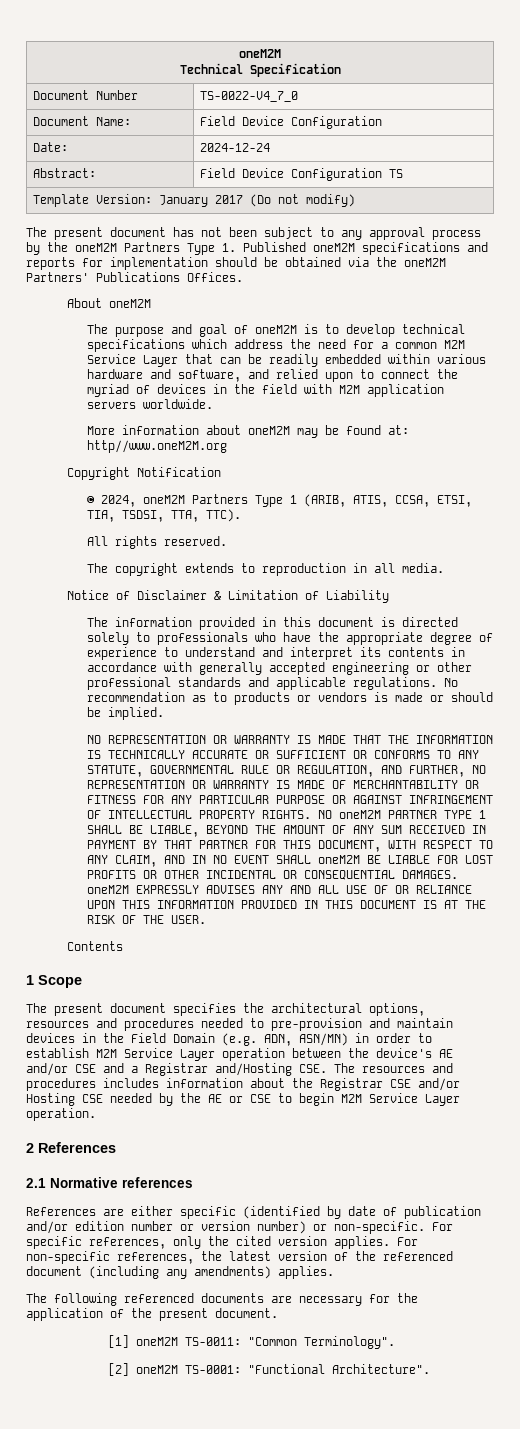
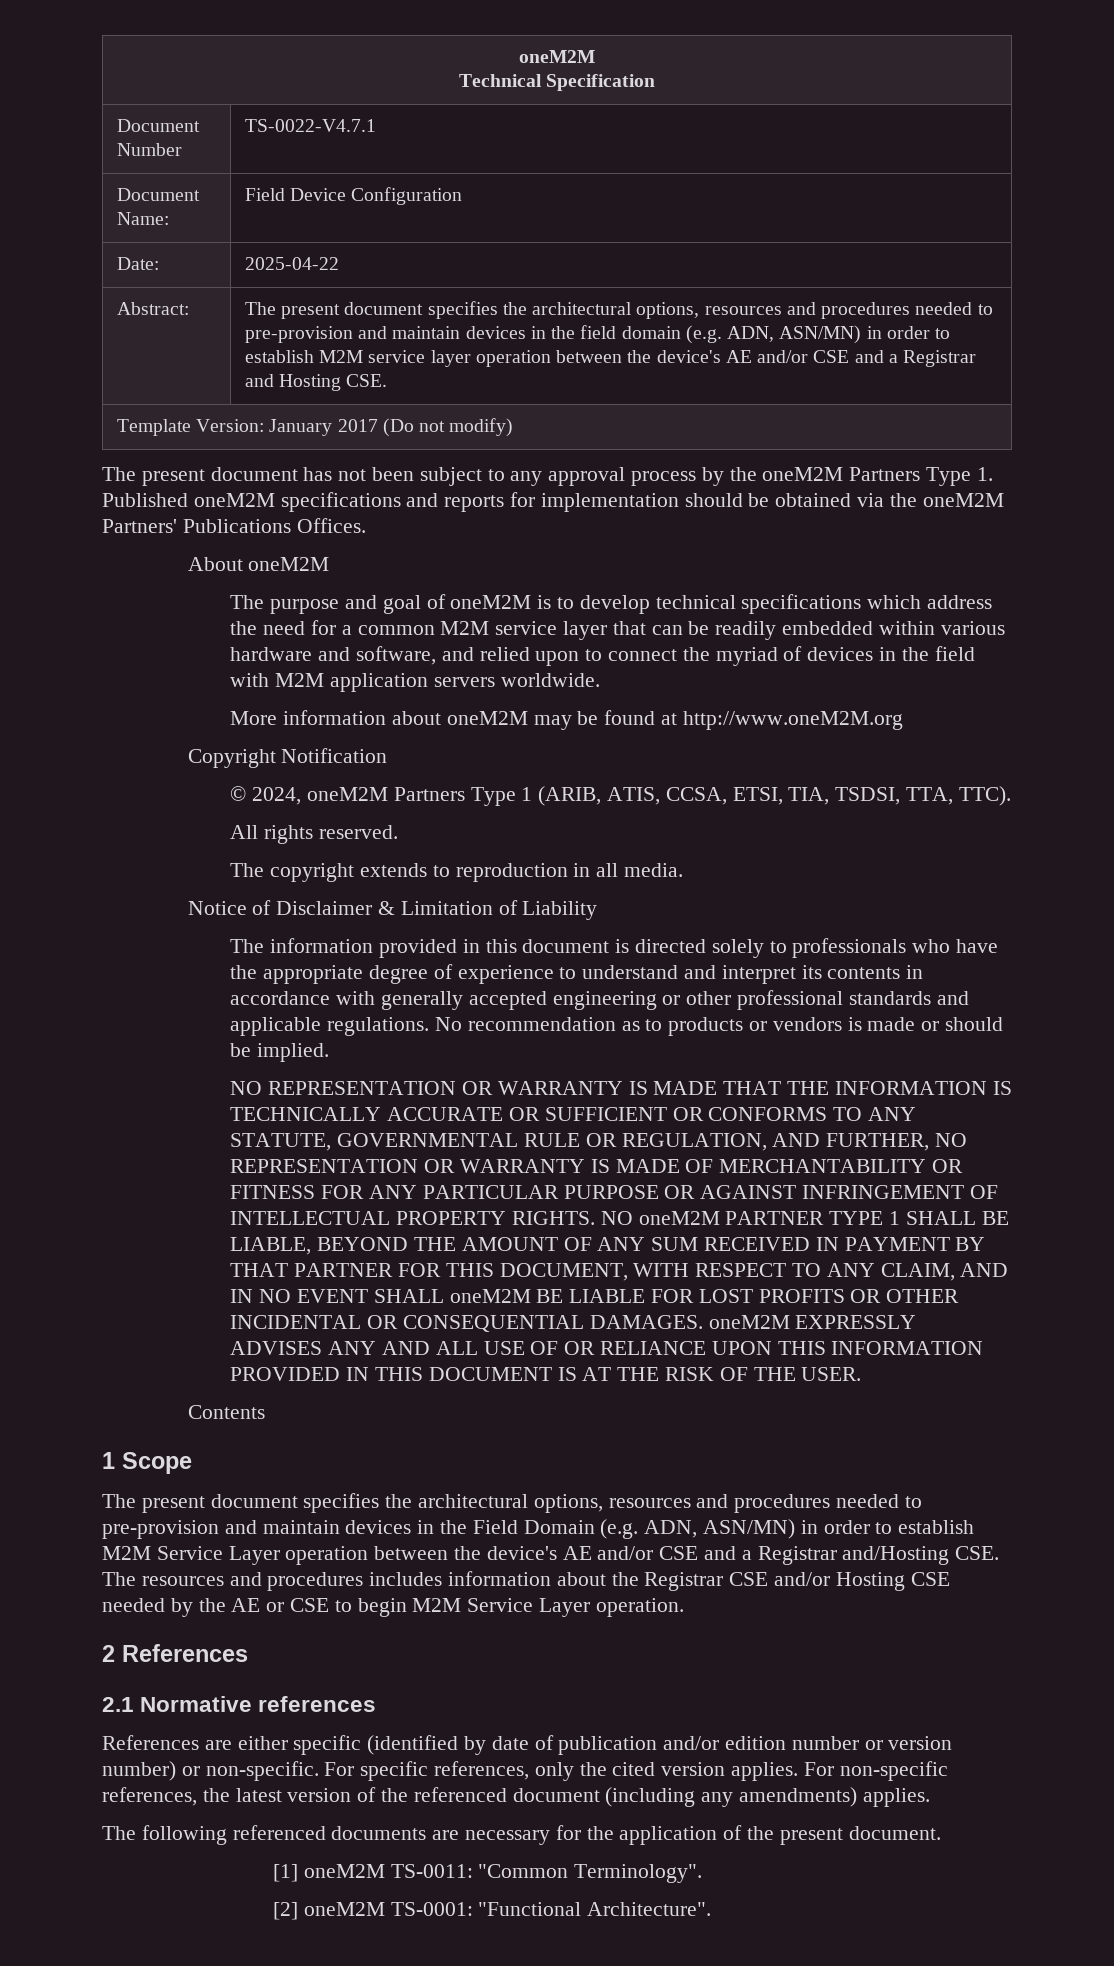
[199,91,298,102] TS-0022-V4_7_0 -> [244,119,376,132] TS-0022-V4.7.1
[199,143,270,152] 2024-12-24 -> [244,257,339,270] 2025-04-22
[199,168,403,181] Field Device Configuration TS -> [244,301,993,319] [244,325,951,344] [244,350,977,367] [244,374,388,391] The present document specifies the architectural options, resources and procedures needed to pre-provision and maintain devices in the field domain (e.g. ADN, ASN/MN) in order to establish M2M service layer operation between the device's AE and/or CSE and a Registrar and Hosting CSE.
[87,354,179,367] Service Layer -> [495,621,607,640] service layer
[388,425,410,435] [87,440,228,453] at: http//www.oneM2M.org -> [660,711,903,730] at http://www.oneM2M.org

